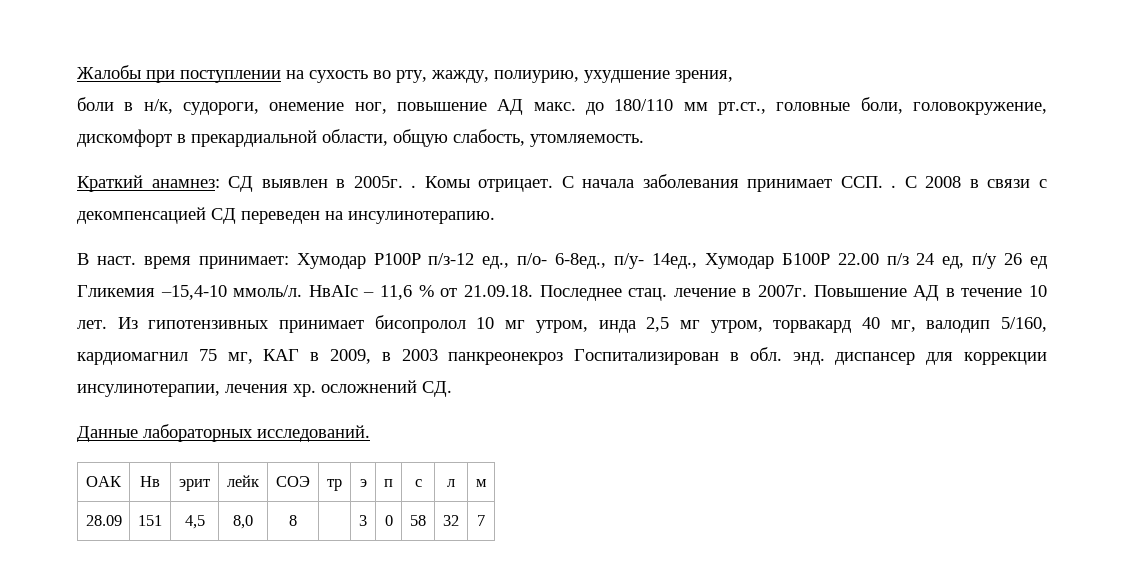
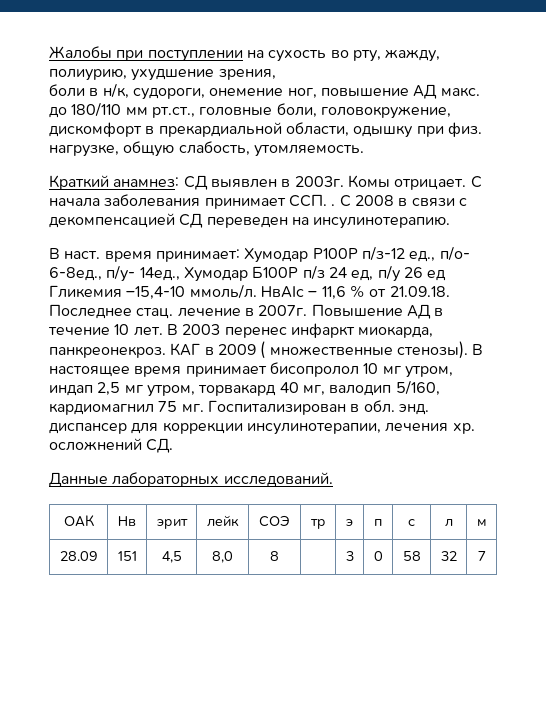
(388, 137) none -> [353,122,482,138] [49,144,119,157] одышку при физ. нагрузке,
[353,176,417,188] 2005г. . -> [294,176,344,187] 2003г.
[837,253,879,265] 22.00 -> (299, 272) none
[117,317,270,329] Из гипотензивных -> [166,323,434,338] [49,341,484,359] [49,366,182,377] В 2003 перенес инфаркт миокарда, панкреонекроз. КАГ в 2009 ( множественные стенозы). В настоящее время
[598,320,636,333] инда -> [49,385,93,396] индап
[227,349,564,365] мг, КАГ в 2009, в 2003 панкреонекроз -> [181,404,204,412] мг.

